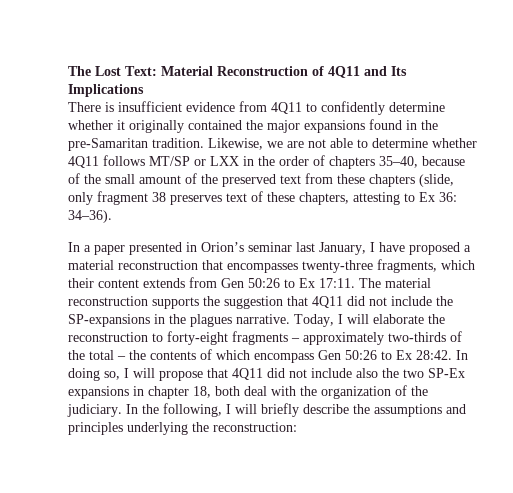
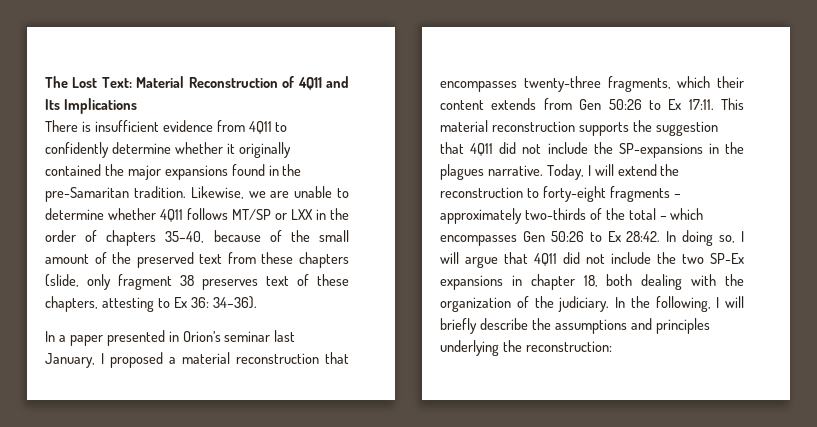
[308,138,353,148] not able -> [294,186,333,198] unable
[379,242,405,252] have -> (104, 358) none
[359,278,381,288] The -> [721,98,744,110] This
[373,314,424,324] elaborate -> [617,164,657,176] extend
[129,349,314,363] the contents of which encompass -> [670,208,704,220] [440,235,517,246] which encompasses
[159,368,378,381] propose that 4Q11 did not include also -> [465,252,651,268] argue that 4Q11 did not include
[244,386,267,396] deal -> [641,274,683,290] dealing

